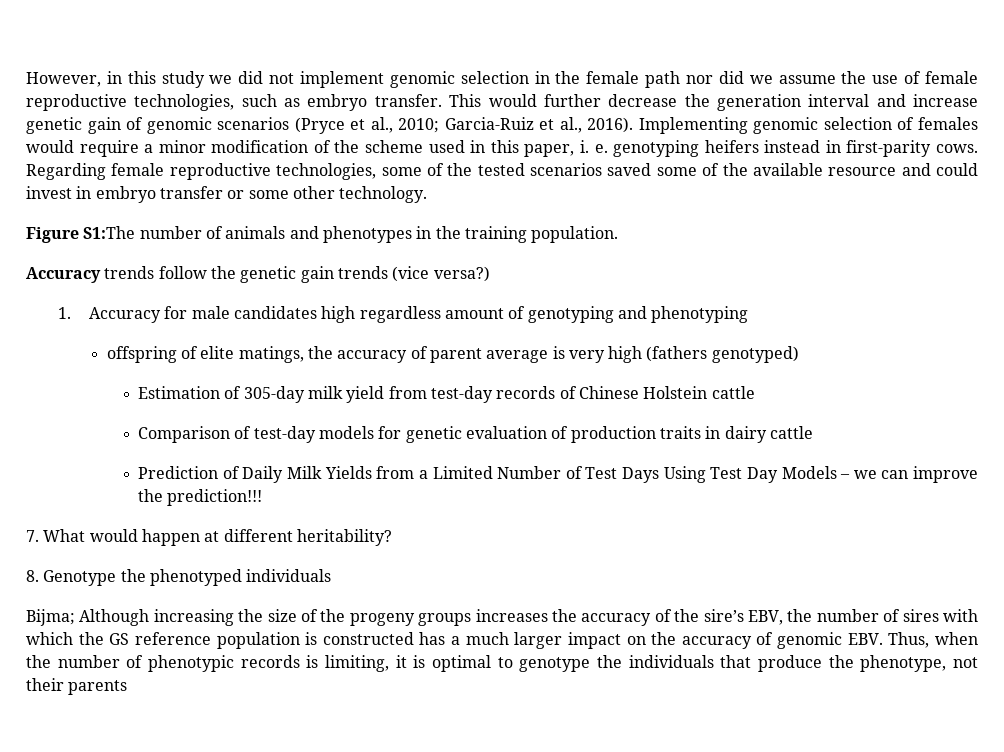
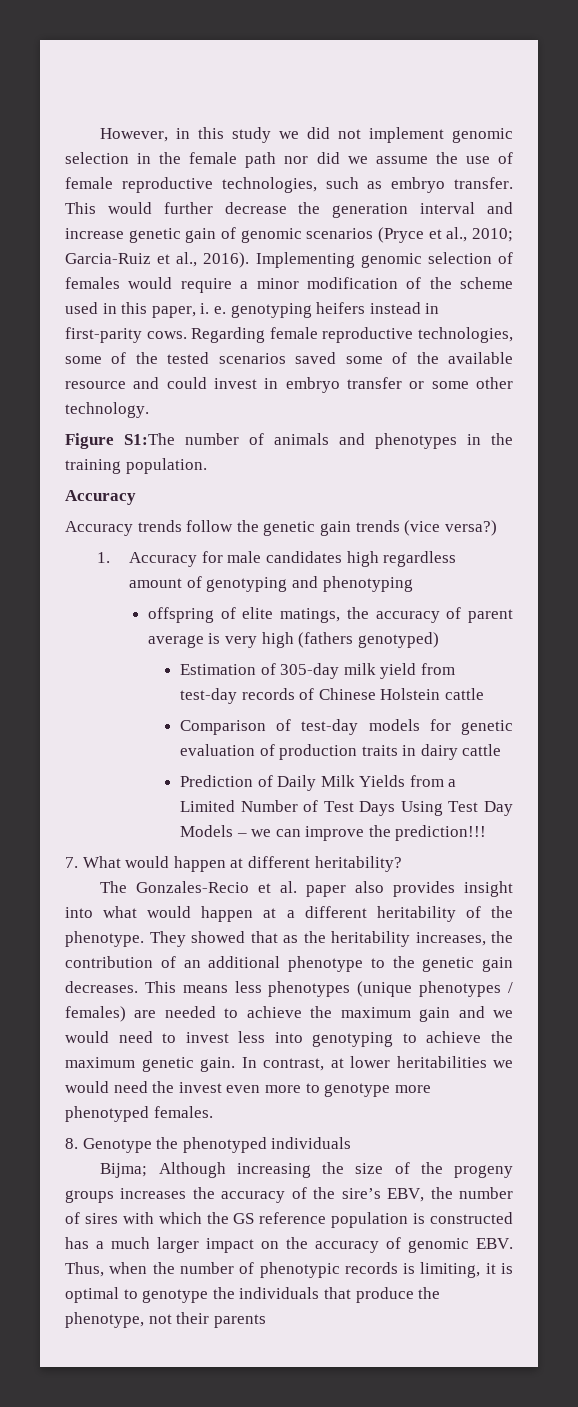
(101, 275) none -> [65,521,133,536] // Accuracy
(392, 537) none -> [100,881,513,897] [65,906,513,922] [65,931,513,947] [65,956,513,972] [65,981,513,997] [65,1006,514,1022] [65,1031,513,1047] [65,1056,513,1072] [65,1081,431,1097] [65,1106,213,1122] // The Gonzales-Recio et al. paper also provides insight into what would happen at a different heritability of the phenotype. They showed that as the heritability increases, the contribution of an additional phenotype to the genetic gain decreases. This means less phenotypes (unique phenotypes / females) are needed to achieve the maximum gain and we would need to invest less into genotyping to achieve the maximum genetic gain. In contrast, at lower heritabilities we would need the invest even more to genotype more phenotyped females.

